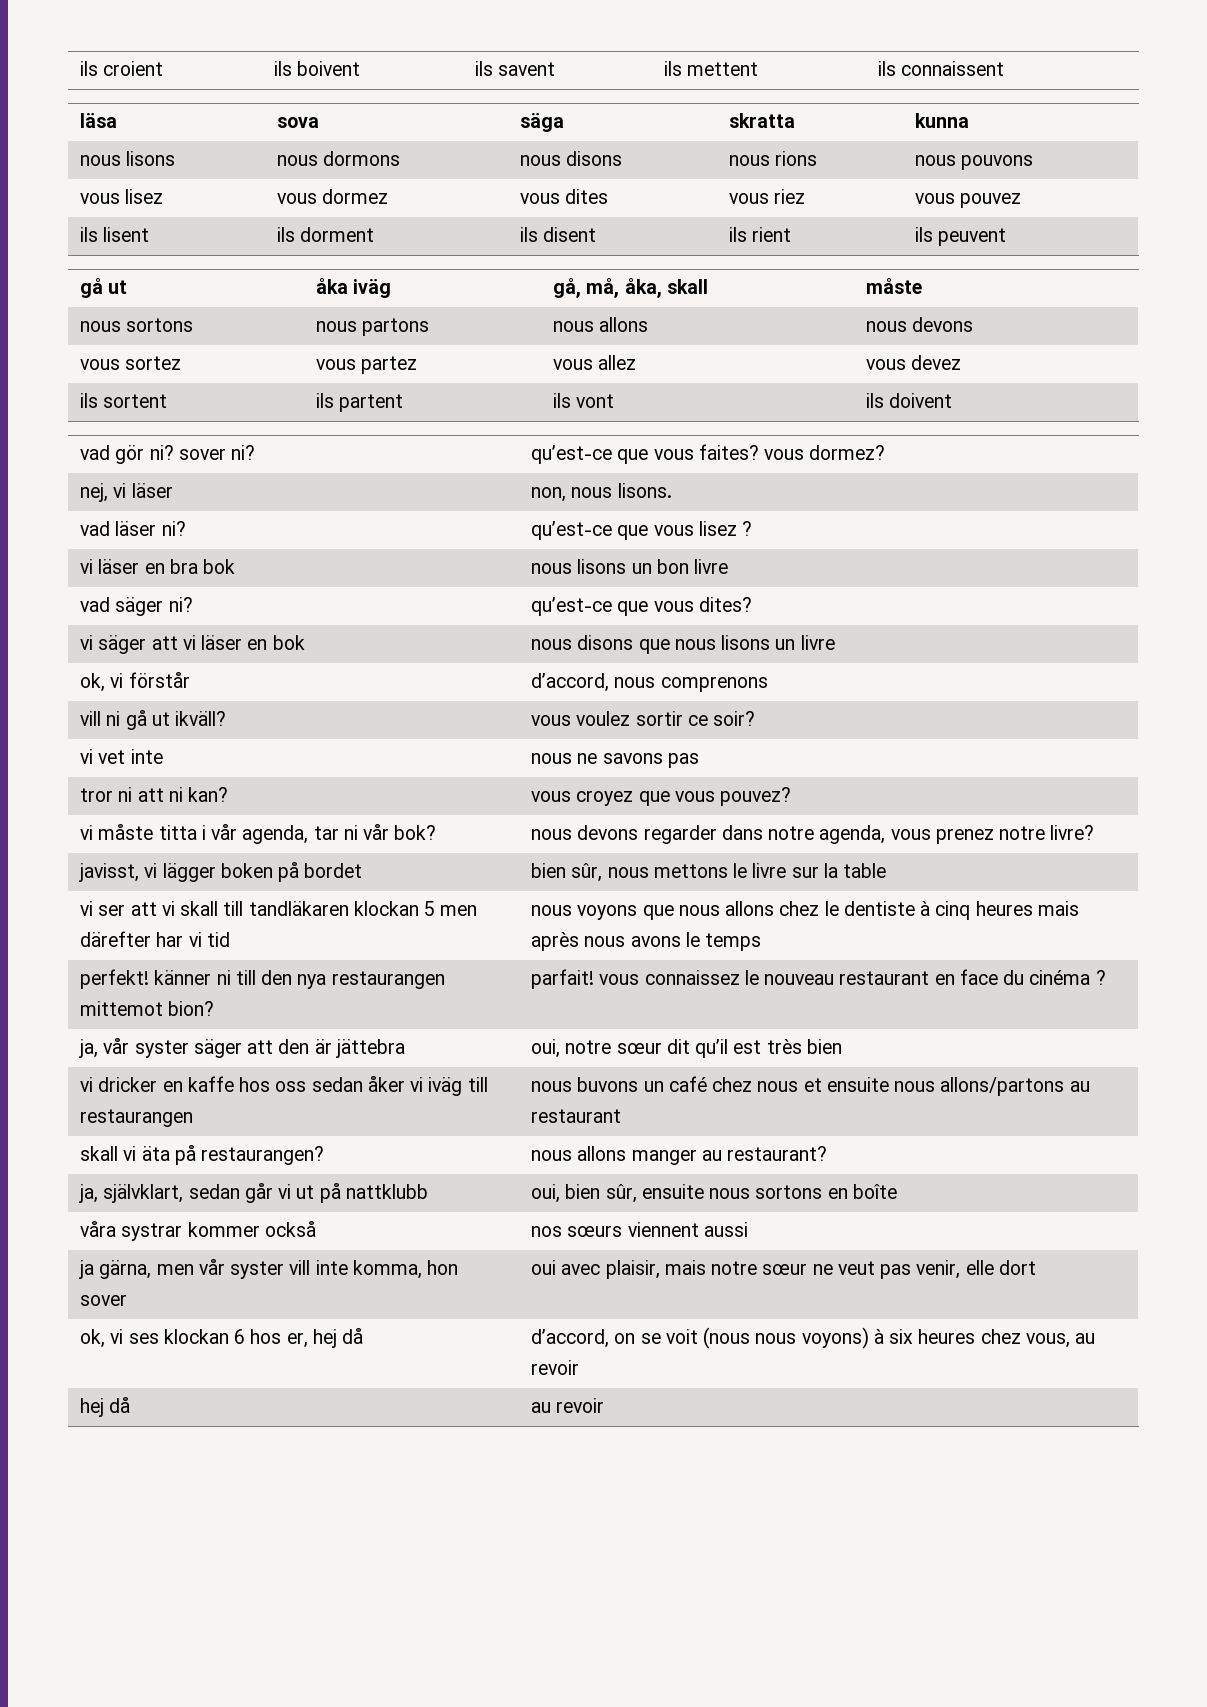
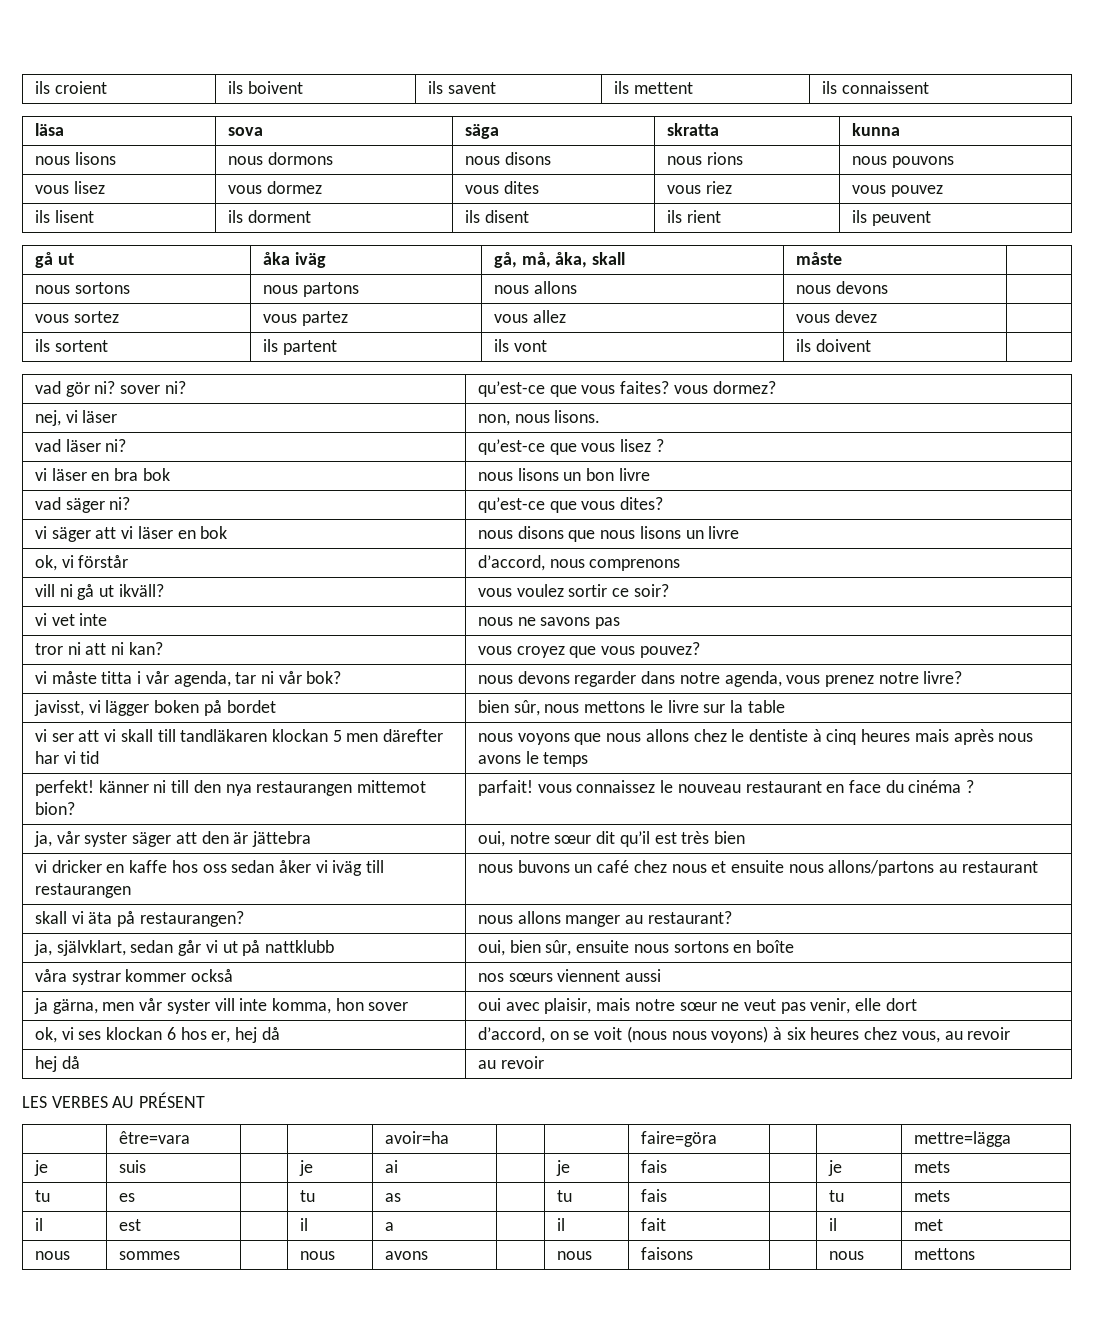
(605, 1405) none -> [22,1092,206,1108] [118,1131,190,1144] [384,1131,449,1144] [640,1131,717,1147] [913,1131,1011,1147] [33,1160,48,1176] [118,1160,146,1173] [298,1160,313,1176] [384,1160,398,1173] [555,1160,570,1176] [640,1160,667,1173] [827,1160,842,1176] [913,1161,950,1173] [34,1190,50,1202] [118,1193,135,1202] [299,1190,315,1202] [384,1193,401,1202] [556,1190,572,1202] [640,1189,667,1202] [828,1190,844,1202] [913,1190,950,1202] [34,1218,43,1231] [118,1219,141,1231] [299,1218,308,1231] [384,1222,394,1231] [556,1218,565,1231] [640,1218,666,1231] [828,1218,837,1231] [913,1219,943,1231] [34,1251,70,1260] [118,1251,180,1260] [299,1251,335,1260] [384,1251,428,1260] [556,1251,592,1260] [640,1247,693,1260] [828,1251,864,1260] [913,1248,975,1260] // LES VERBES AU PRÉSENT // | être=vara | | | avoir=ha | | | faire=göra | | | mettre=lägga // je | suis | | je | ai | | je | fais | | je | mets // tu | es | | tu | as | | tu | fais | | tu | mets // il | est | | il | a | | il | fait | | il | met // nous | sommes | | nous | avons | | nous | faisons | | nous | mettons

